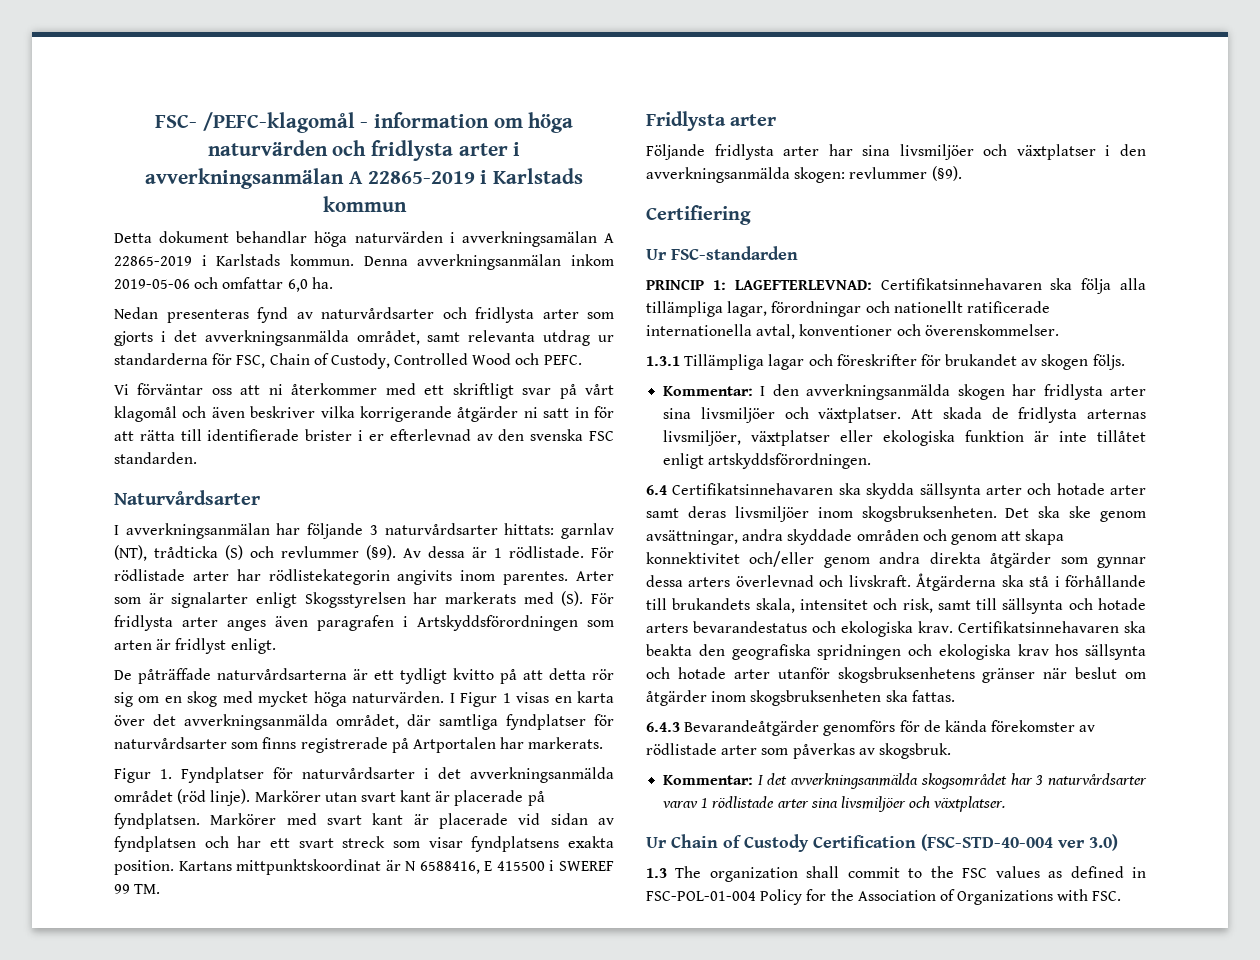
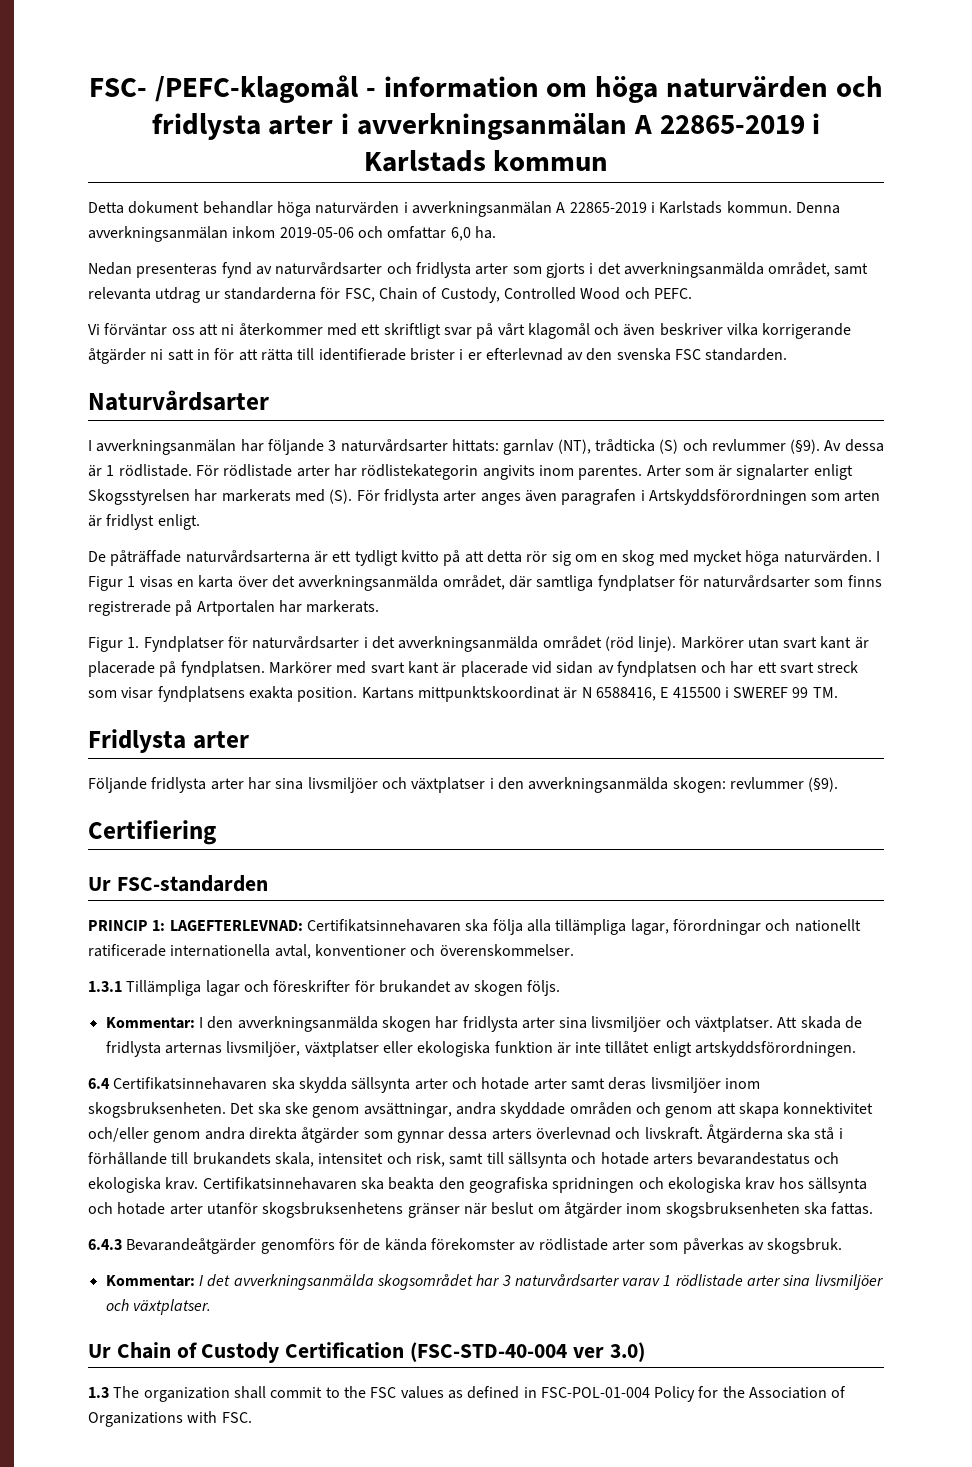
[461,231,597,247] avverkningsamälan -> [411,201,552,217] avverkningsanmälan

